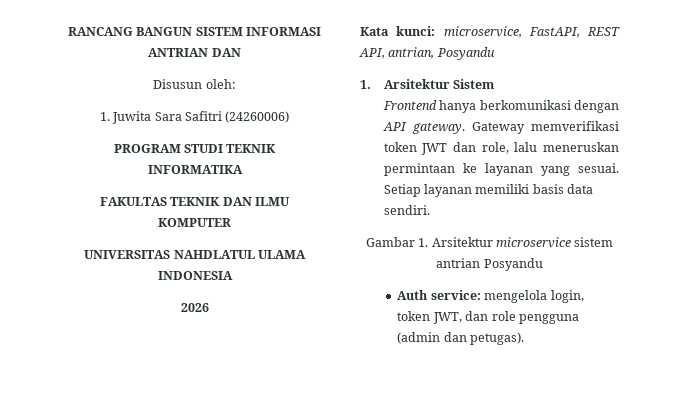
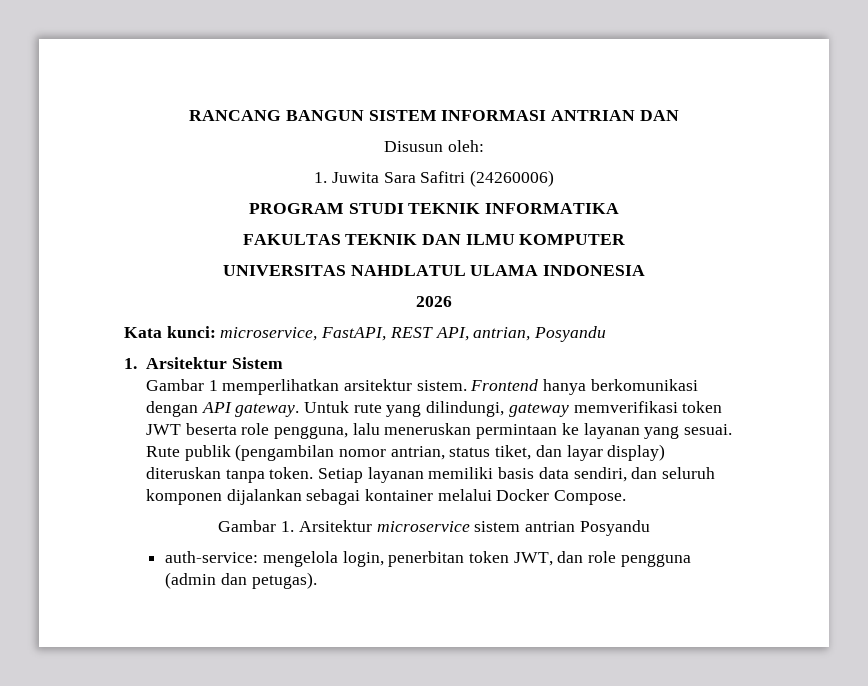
(495, 84) none -> [145,379,467,395] Gambar 1 memperlihatkan arsitektur sistem.
[471,121,619,134] [383,142,509,155] Gateway memverifikasi token JWT dan role, -> [303,401,723,417] [145,423,348,439] Untuk rute yang dilindungi, gateway memverifikasi token JWT beserta role pengguna,
(619, 168) none -> [145,444,666,461] [145,467,314,483] Rute publik (pengambilan nomor antrian, status tiket, dan layar display) diteruskan tanpa token.
[383,205,430,215] sendiri. -> [573,467,716,482] [145,489,627,505] sendiri, dan seluruh komponen dijalankan sebagai kontainer melalui Docker Compose.
[397,290,481,300] Auth service: -> [165,551,259,563] auth-service:
(584, 296) none -> [388,551,465,567] penerbitan

